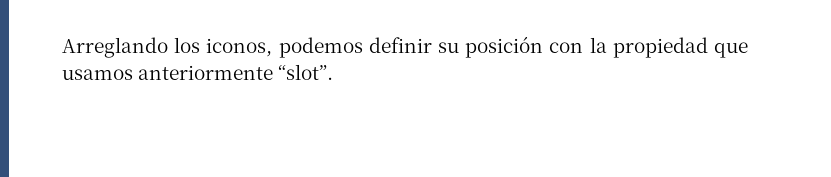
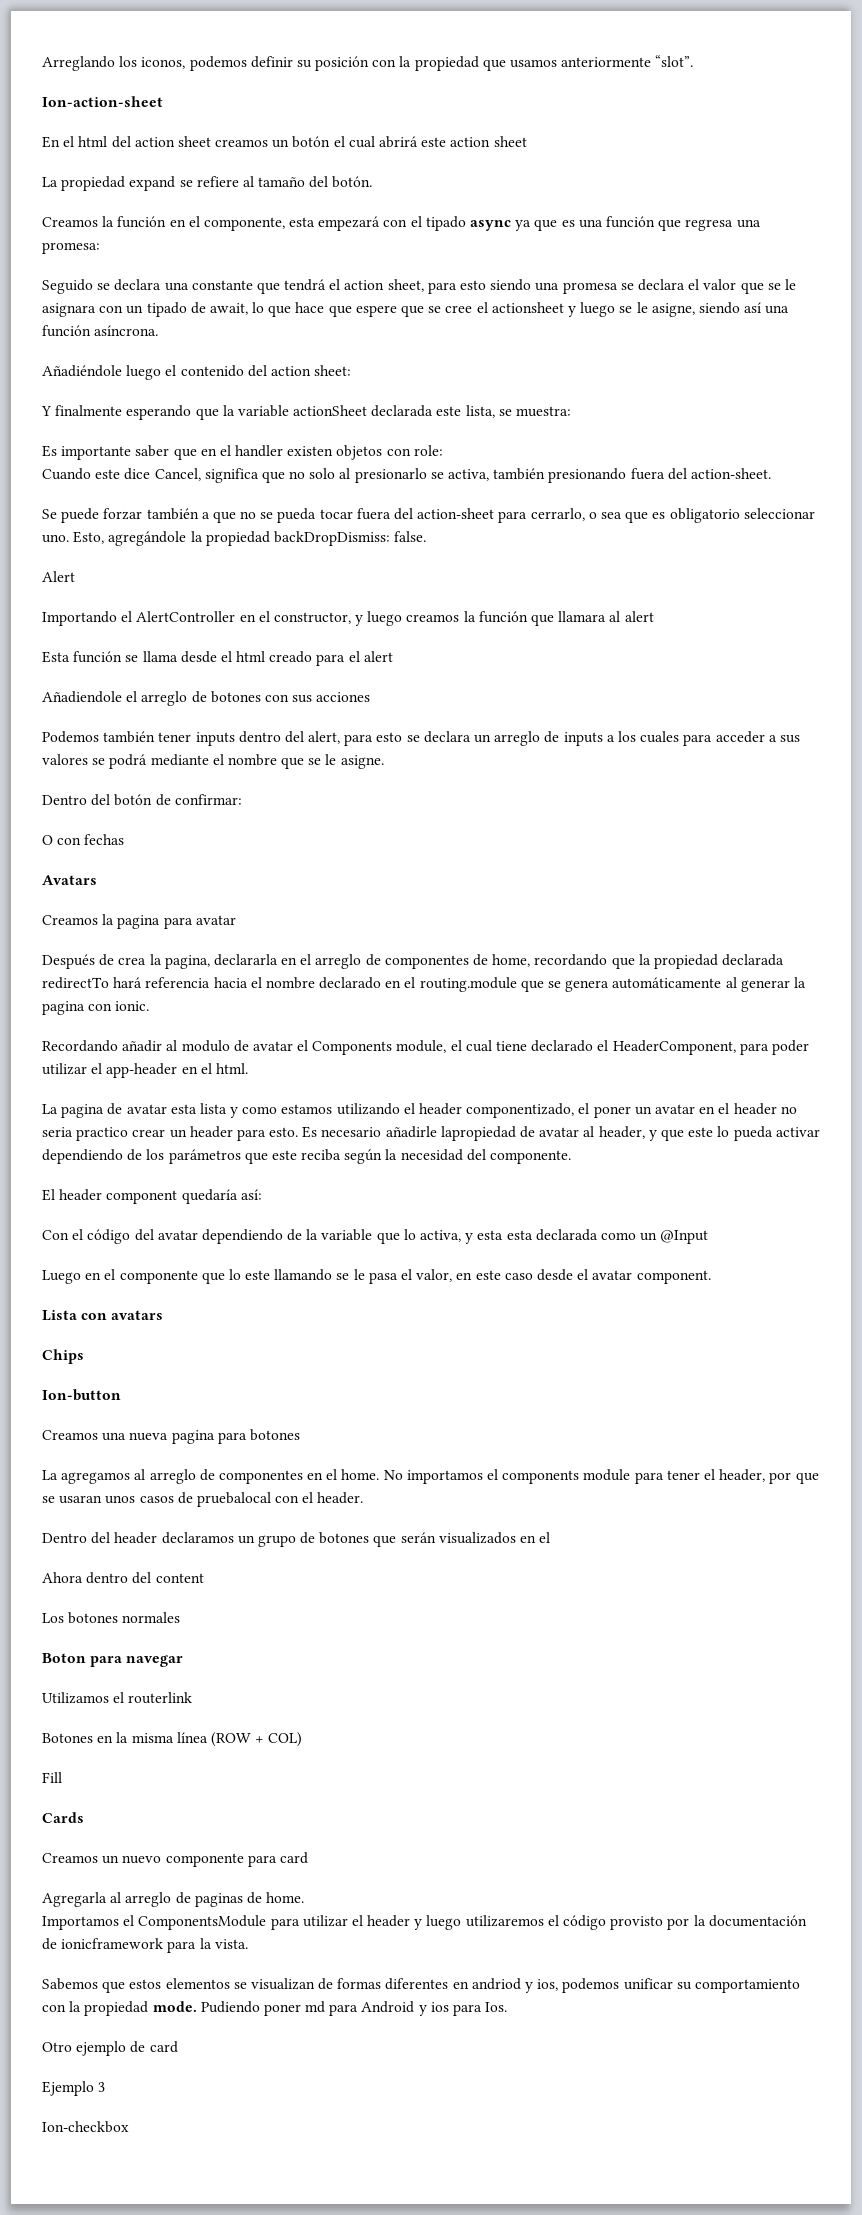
(334, 72) none -> [42,96,163,107] [42,136,527,148] [42,176,373,191] [42,216,761,231] [42,242,100,254] [42,279,796,294] [42,302,790,317] [42,325,159,337] [42,365,352,380] [41,405,572,420] [42,445,443,460] [42,468,771,483] [42,508,815,523] [42,531,427,546] [42,571,75,582] [42,611,654,626] [42,651,393,666] [42,691,371,706] [42,731,800,746] [42,754,384,769] [42,794,242,806] [42,834,125,845] [42,875,97,885] [42,914,236,929] [42,954,785,969] [42,977,806,992] [42,1001,150,1015] [42,1040,809,1055] [42,1063,248,1078] [42,1103,797,1118] [42,1126,820,1141] [42,1149,572,1164] [42,1189,262,1204] [42,1229,709,1244] [42,1269,711,1284] [42,1310,164,1321] [42,1349,84,1364] [42,1389,121,1401] [42,1429,300,1444] [42,1469,819,1484] [42,1492,364,1507] [42,1532,551,1547] [42,1572,204,1584] [42,1612,181,1624] [42,1653,184,1667] [42,1692,193,1704] [42,1732,303,1747] [42,1772,62,1783] [42,1812,84,1823] [42,1852,308,1867] [42,1892,305,1907] [42,1915,807,1930] [42,1938,248,1953] [42,1978,800,1993] [42,2001,508,2016] [42,2041,178,2056] [42,2081,106,2096] [42,2121,129,2133] // Ion-action-sheet // En el html del action sheet creamos un botón el cual abrirá este action sheet // La propiedad expand se refiere al tamaño del botón. // Creamos la función en el componente, esta empezará con el tipado async ya que es una función que regresa una promesa: // Seguido se declara una constante que tendrá el action sheet, para esto siendo una promesa se declara el valor que se le asignara con un tipado de await, lo que hace que espere que se cree el actionsheet y luego se le asigne, siendo así una función asíncrona. // Añadiéndole luego el contenido del action sheet: // Y finalmente esperando que la variable actionSheet declarada este lista, se muestra: // Es importante saber que en el handler existen objetos con role: // Cuando este dice Cancel, significa que no solo al presionarlo se activa, también presionando fuera del action-sheet. // Se puede forzar también a que no se pueda tocar fuera del action-sheet para cerrarlo, o sea que es obligatorio seleccionar uno. Esto, agregándole la propiedad backDropDismiss: false. // Alert // Importando el AlertController en el constructor, y luego creamos la función que llamara al alert // Esta función se llama desde el html creado para el alert // Añadiendole el arreglo de botones con sus acciones // Podemos también tener inputs dentro del alert, para esto se declara un arreglo de inputs a los cuales para acceder a sus valores se podrá mediante el nombre que se le asigne. // Dentro del botón de confirmar: // O con fechas // Avatars // Creamos la pagina para avatar // Después de crea la pagina, declararla en el arreglo de componentes de home, recordando que la propiedad declarada redirectTo hará referencia hacia el nombre declarado en el routing.module que se genera automáticamente al generar la pagina con ionic. // Recordando añadir al modulo de avatar el Components module, el cual tiene declarado el HeaderComponent, para poder utilizar el app-header en el html. // La pagina de avatar esta lista y como estamos utilizando el header componentizado, el poner un avatar en el header no seria practico crear un header para esto. Es necesario añadirle lapropiedad de avatar al header, y que este lo pueda activar dependiendo de los parámetros que este reciba según la necesidad del componente. // El header component quedaría así: // Con el código del avatar dependiendo de la variable que lo activa, y esta esta declarada como un @Input // Luego en el componente que lo este llamando se le pasa el valor, en este caso desde el avatar component. // Lista con avatars // Chips // Ion-button // Creamos una nueva pagina para botones // La agregamos al arreglo de componentes en el home. No importamos el components module para tener el header, por que se usaran unos casos de pruebalocal con el header. // Dentro del header declaramos un grupo de botones que serán visualizados en el // Ahora dentro del content // Los botones normales // Boton para navegar // Utilizamos el routerlink // Botones en la misma línea (ROW + COL) // Fill // Cards // Creamos un nuevo componente para card // Agregarla al arreglo de paginas de home. // Importamos el ComponentsModule para utilizar el header y luego utilizaremos el código provisto por la documentación de ionicframework para la vista. // Sabemos que estos elementos se visualizan de formas diferentes en andriod y ios, podemos unificar su comportamiento con la propiedad mode. Pudiendo poner md para Android y ios para Ios. // Otro ejemplo de card // Ejemplo 3 // Ion-checkbox

